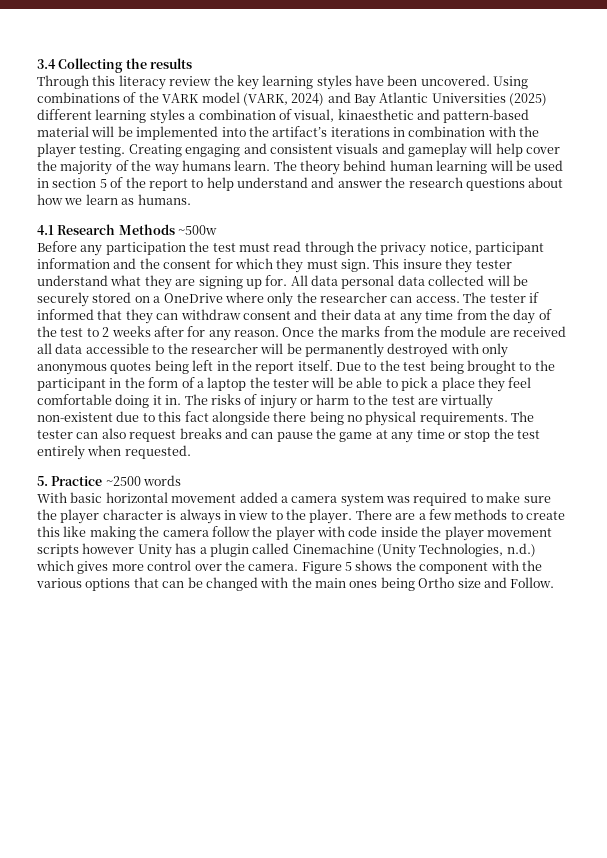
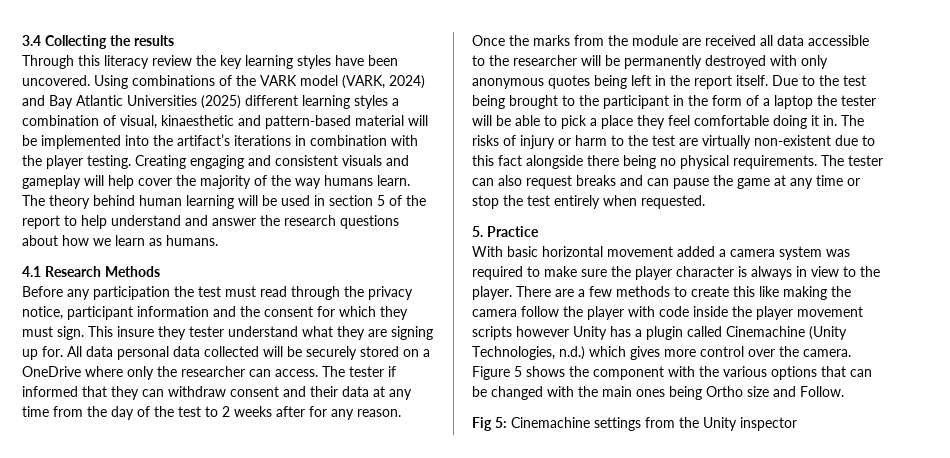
[178,225,218,235] ~500w -> (160, 271) none
[105,475,182,486] ~2500 words -> (539, 231) none
(555, 582) none -> [472,417,797,431] // Fig 5: Cinemachine settings from the Unity inspector

